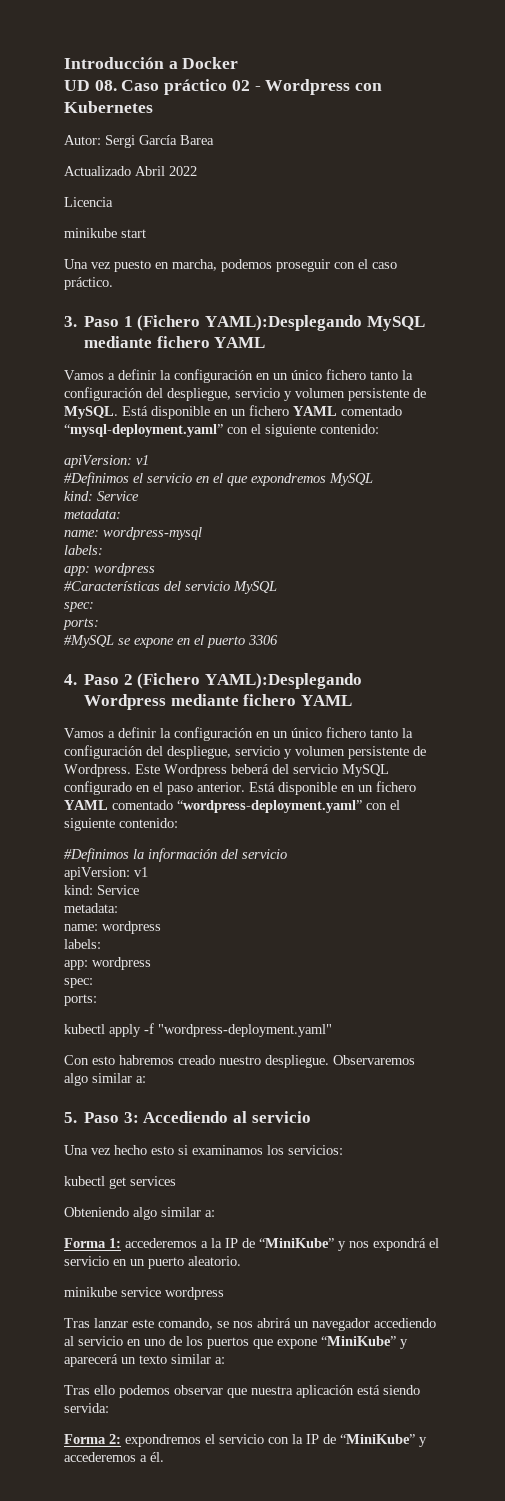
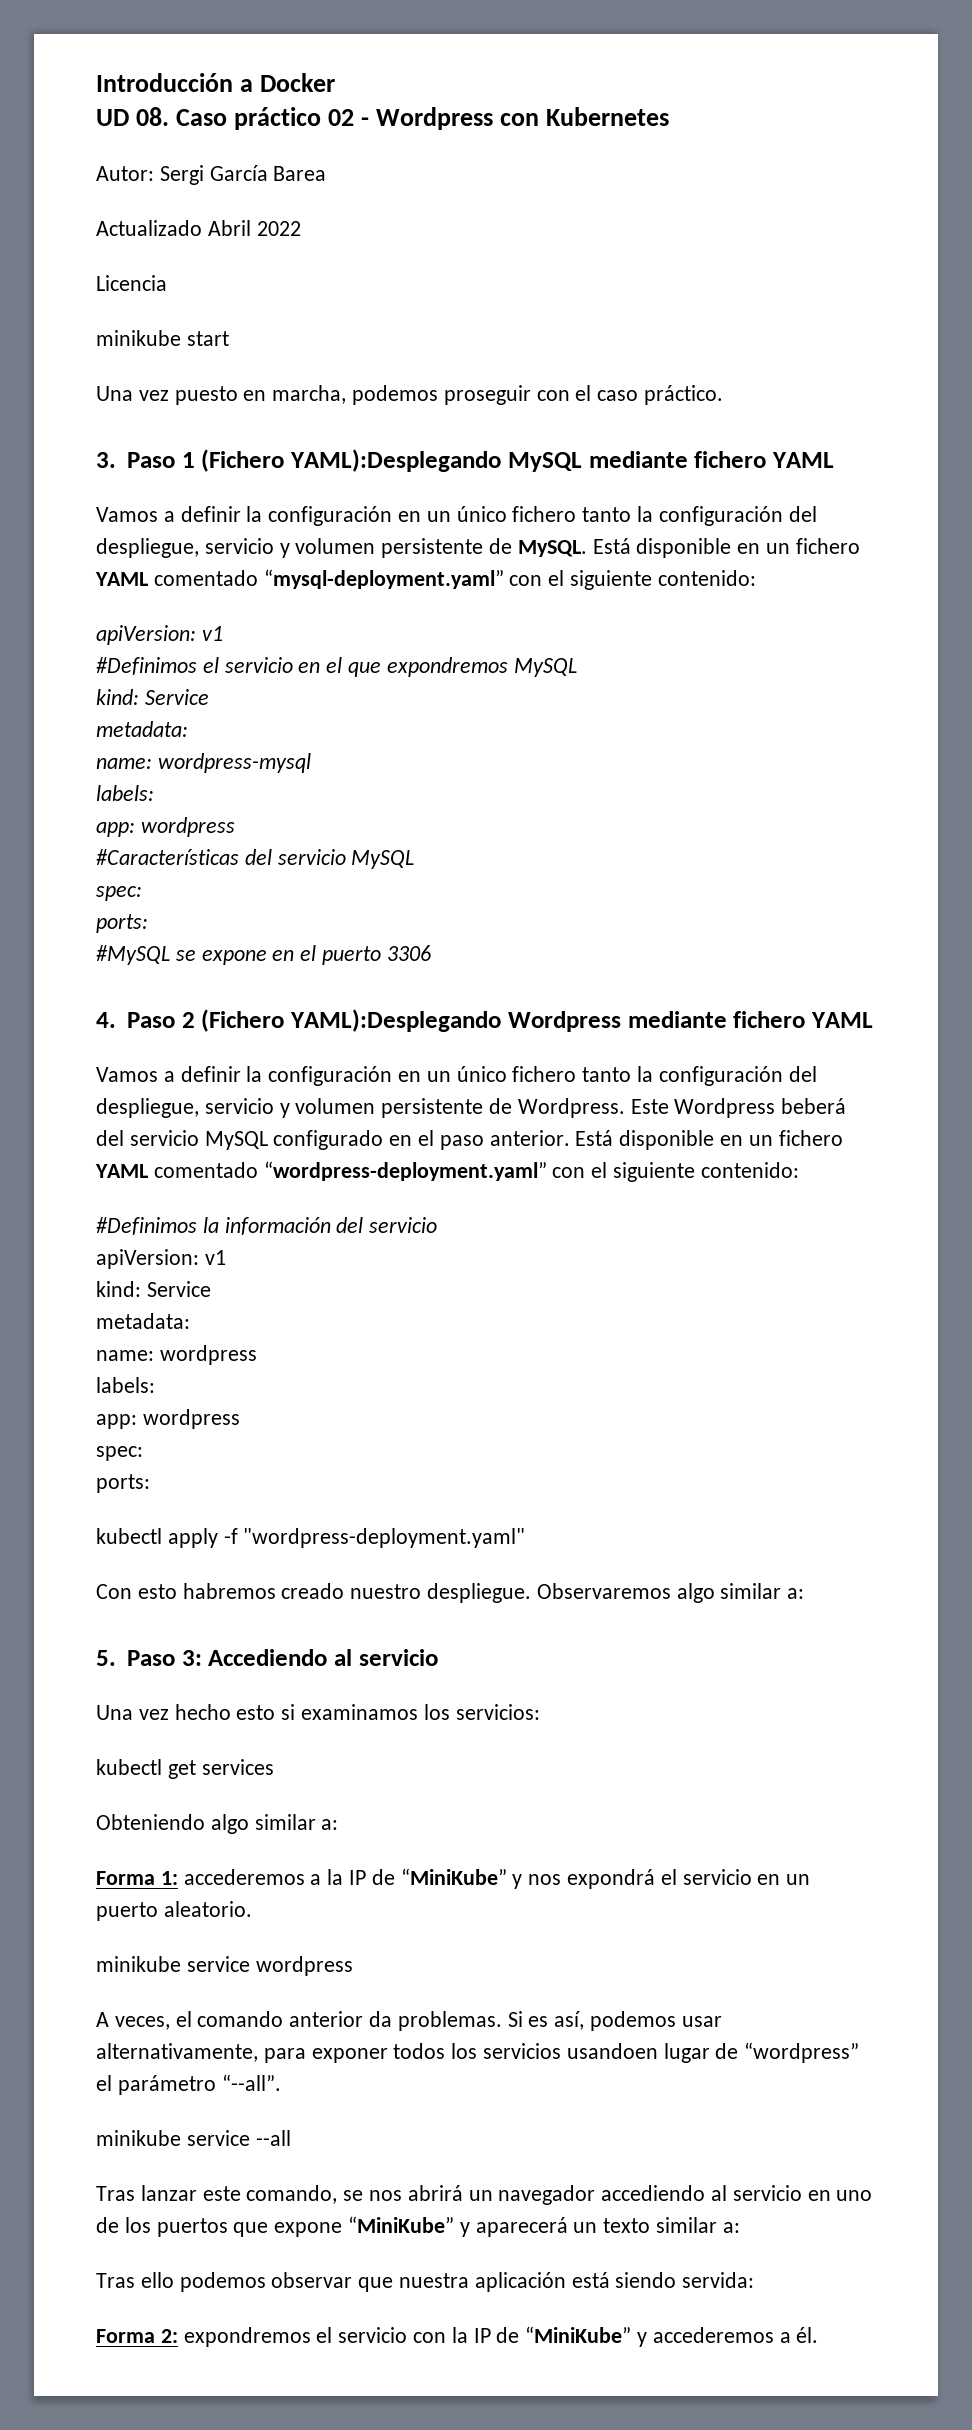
(224, 1293) none -> [96,2011,722,2031] [96,2042,860,2063] [96,2074,281,2095] [96,2130,291,2146] // A veces, el comando anterior da problemas. Si es así, podemos usar alternativamente, para exponer todos los servicios usandoen lugar de “wordpress” el parámetro “--all”. // minikube service --all

